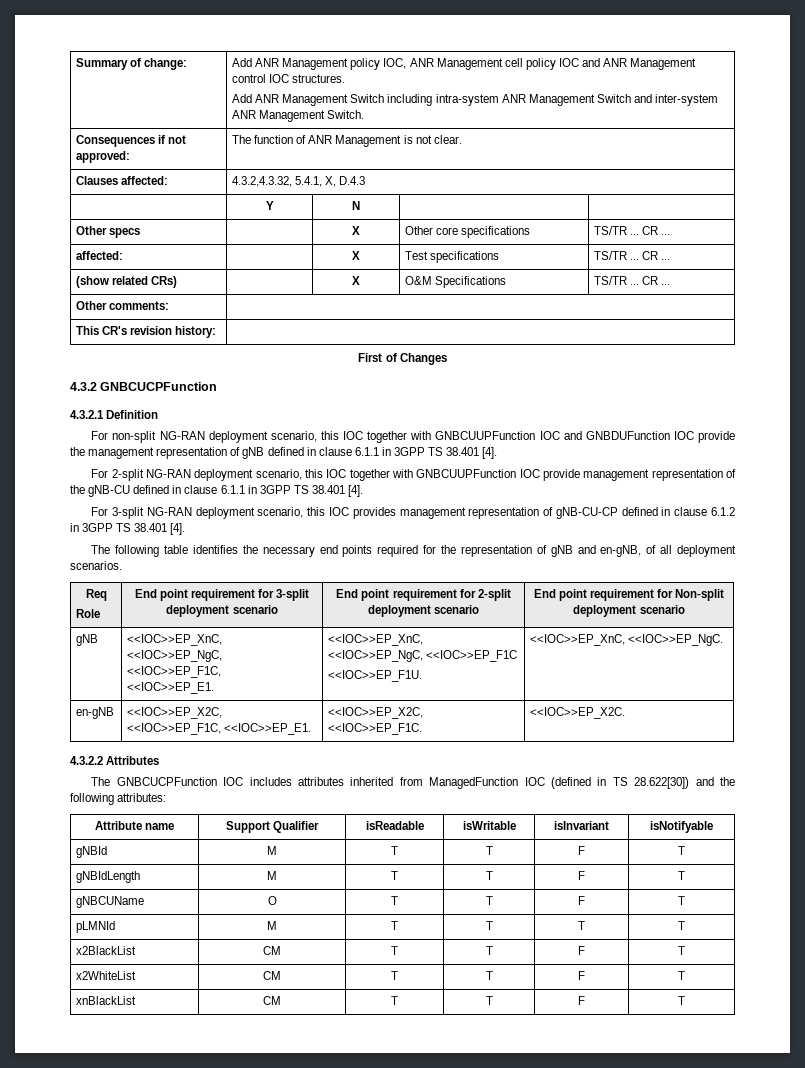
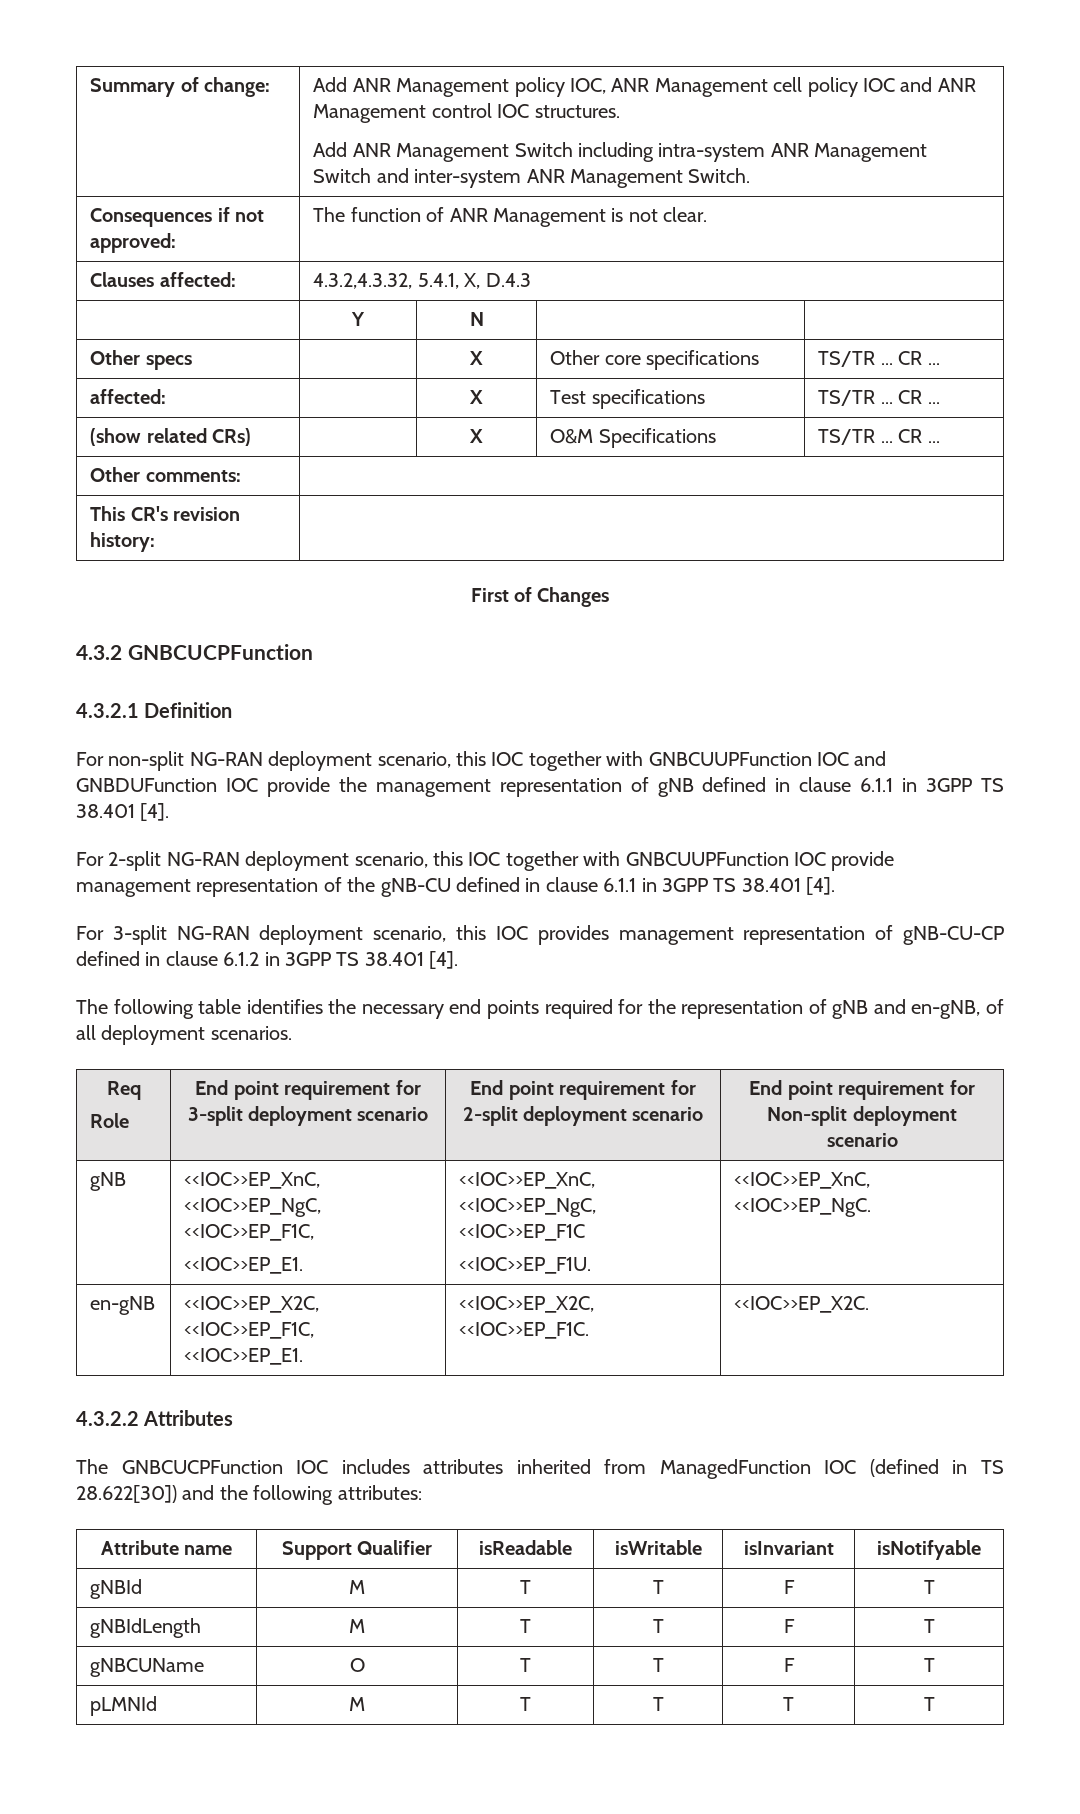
[76,946,137,955] [263,946,281,955] [391,946,398,955] [485,946,493,955] [578,946,585,955] [678,946,685,955] [76,971,137,980] [263,971,281,980] [391,971,398,980] [485,971,493,980] [578,971,585,980] [678,971,685,980] [76,996,137,1005] [263,996,281,1005] [391,996,398,1005] [485,996,493,1005] [578,996,585,1005] [678,996,685,1005] // x2BlackList | CM | T | T | F | T // x2WhiteList | CM | T | T | F | T // xnBlackList | CM | T | T | F | T -> (935, 1704) none

